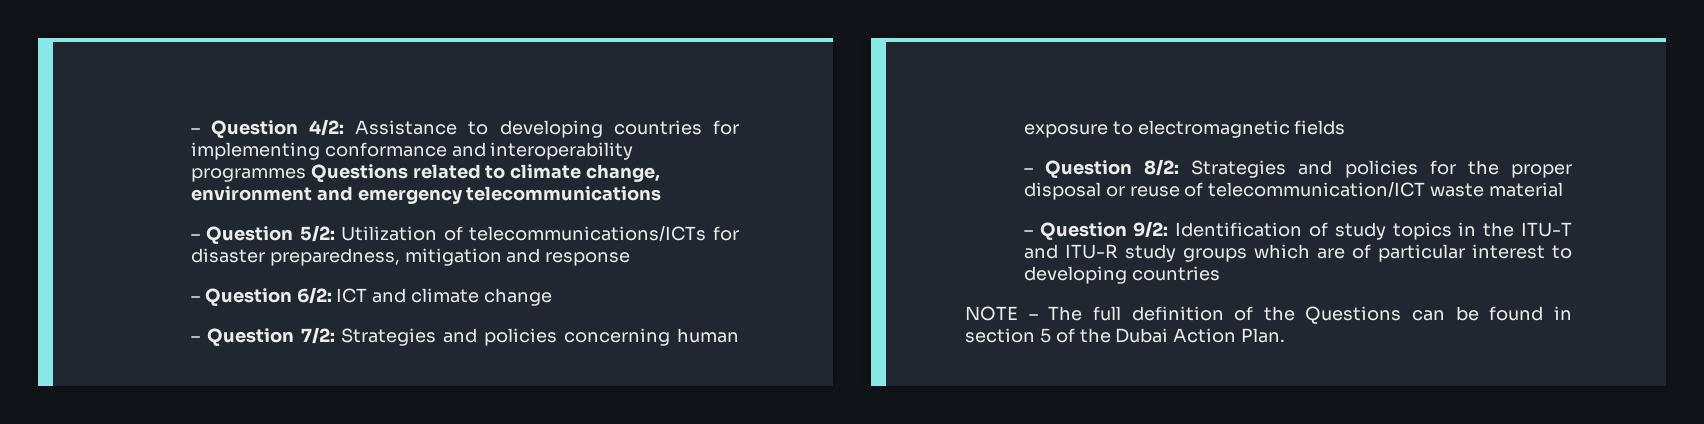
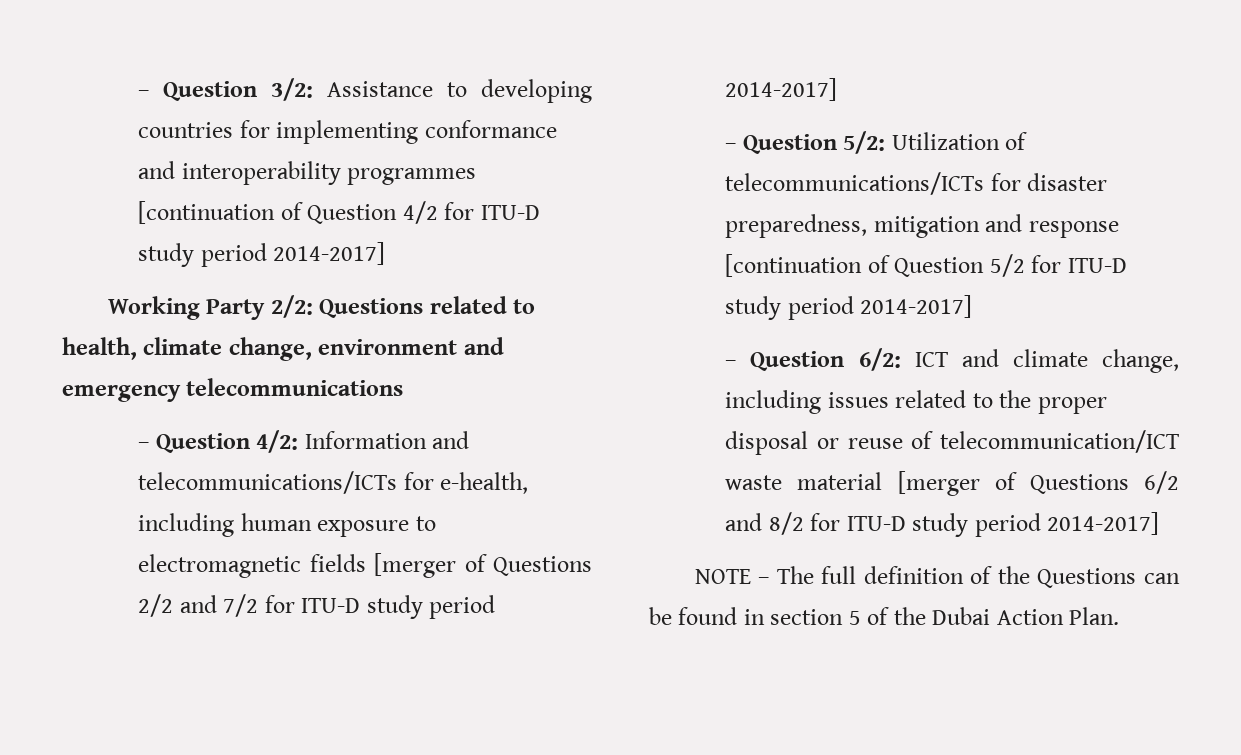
[190,119,345,138] – Question 4/2: -> [138,78,314,101] – Question 3/2:
(306, 175) none -> [138,201,540,224] [138,242,386,267] [107,295,313,320] [continuation of Question 4/2 for ITU-D study period 2014-2017] // Working Party 2/2:
(506, 172) none -> [62,337,137,360] health,
(662, 193) none -> [138,430,470,453] [138,471,529,494] [138,513,436,537] [138,553,592,578] [138,594,496,619] [725,78,838,101] // – Question 4/2: Information and telecommunications/ICTs for e-health, including human exposure to electromagnetic fields [merger of Questions 2/2 and 7/2 for ITU-D study period 2014-2017]
(631, 259) none -> [725,254,1127,277] [725,295,973,320] [continuation of Question 5/2 for ITU-D study period 2014-2017]
[483,288,552,306] [190,327,739,346] [1023,120,1346,138] [1023,159,1456,178] change // – Question 7/2: Strategies and policies concerning human exposure to electromagnetic fields // – Question 8/2: Strategies and policies for -> [1102,349,1179,373] [725,390,993,414] change, including issues related to
[1023,221,1572,240] [1023,244,1572,262] [1023,266,1220,284] // – Question 9/2: Identification of study topics in the ITU-T and ITU-R study groups which are of particular interest to developing countries -> [897,471,1179,496] [725,512,1160,537] [merger of Questions 6/2 and 8/2 for ITU-D study period 2014-2017]

